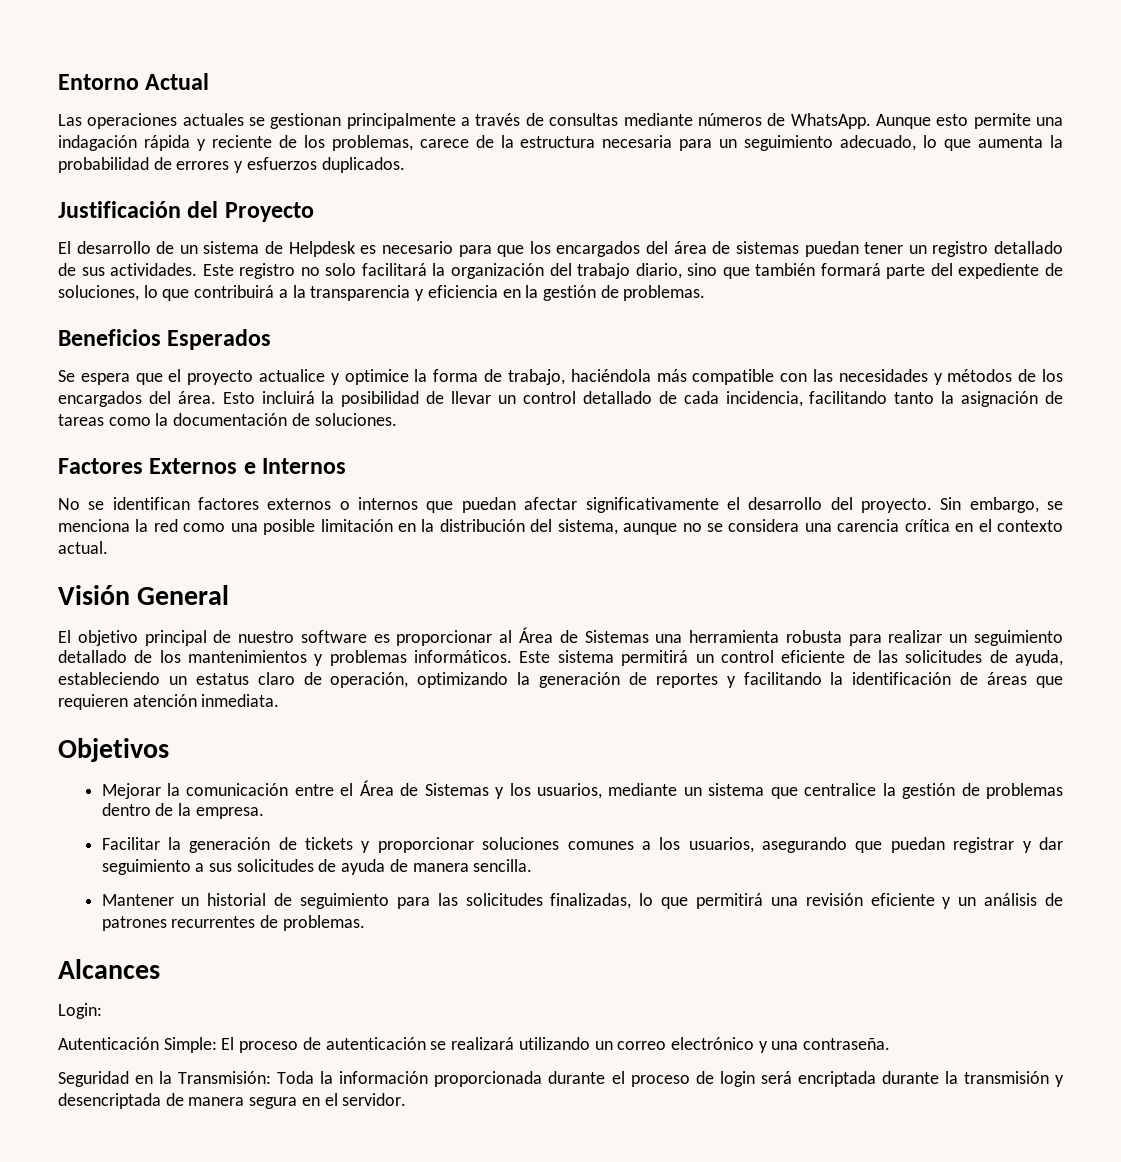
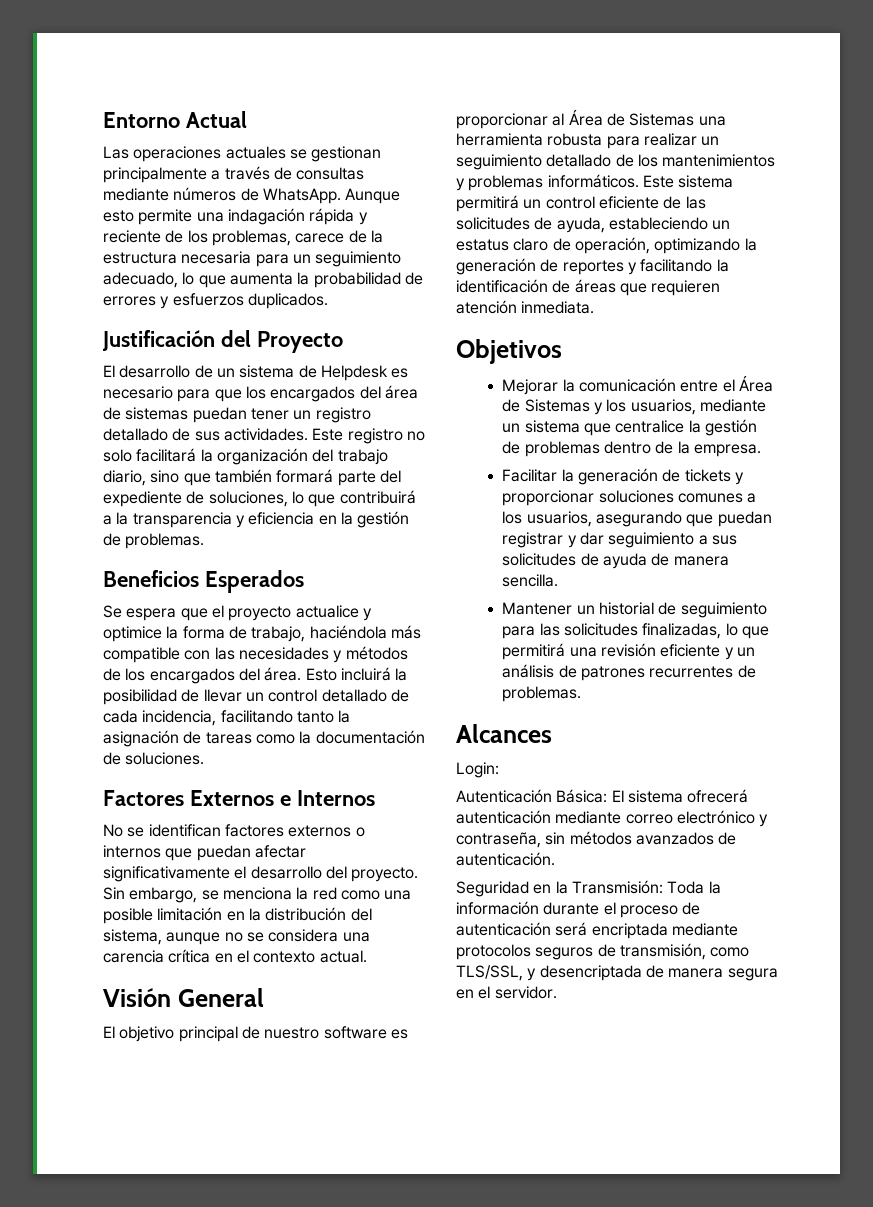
[163,1037,891,1053] Simple: El proceso de autenticación se realizará utilizando un correo electrónico y una contraseña. -> [556,789,749,803] [456,810,769,827] [456,831,737,848] [456,852,555,866] Básica: El sistema ofrecerá autenticación mediante correo electrónico y contraseña, sin métodos avanzados de autenticación.
[434,1071,543,1087] proporcionada -> (539, 908) none
[719,1071,755,1087] login -> [456,922,551,936] autenticación
[881,1071,1049,1084] durante la transmisión -> [671,923,738,936] [456,943,750,960] [456,965,523,981] mediante protocolos seguros de transmisión, como TLS/SSL,

